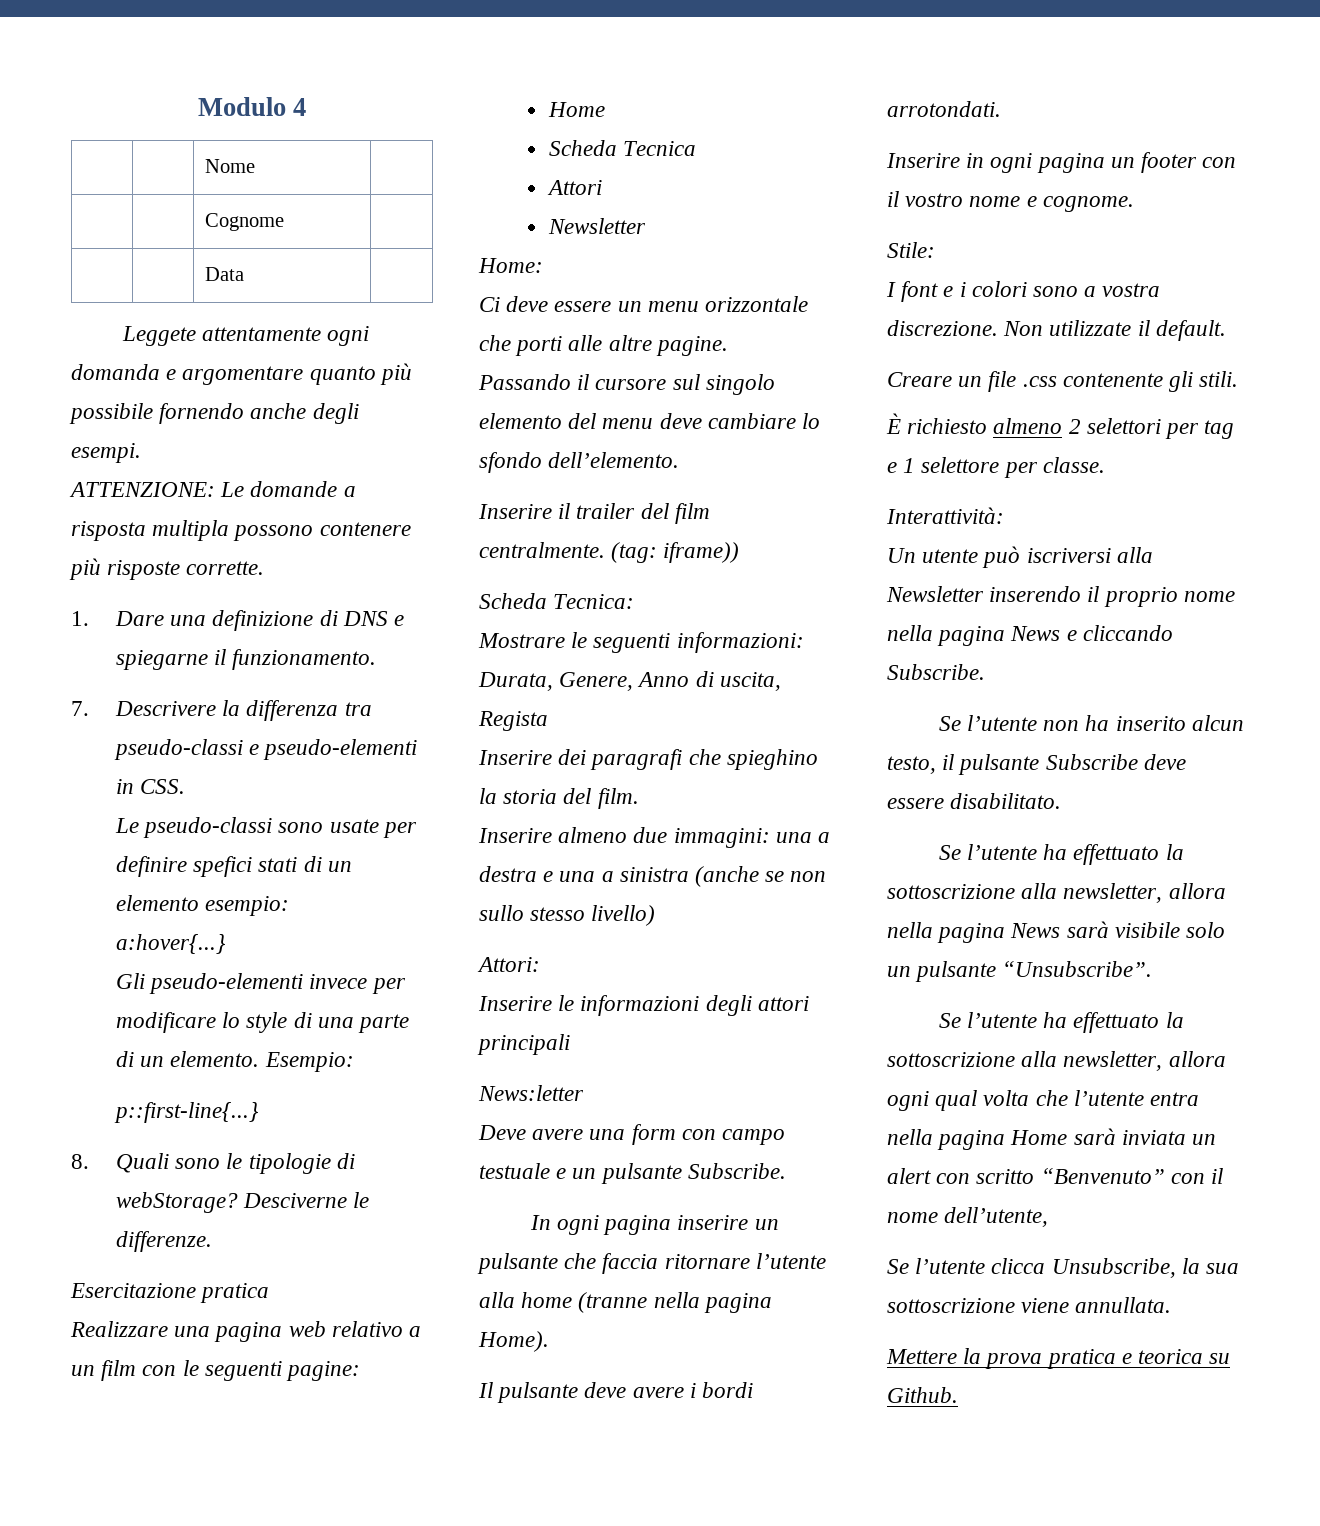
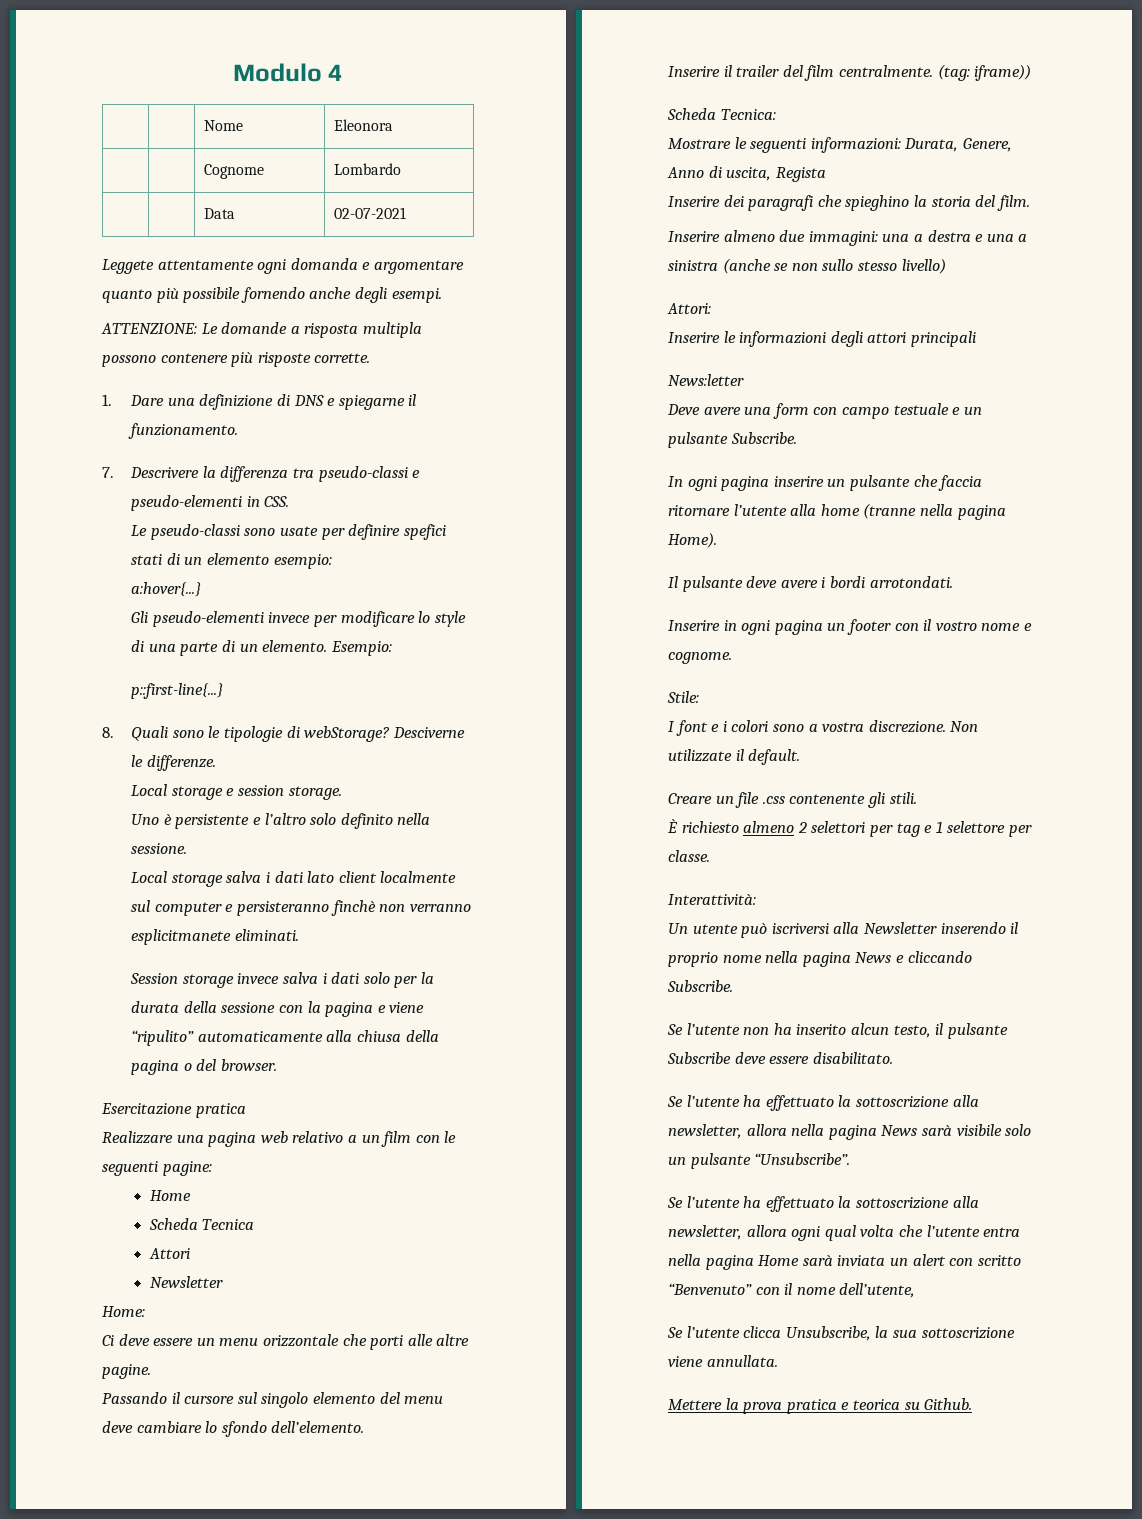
(256, 166) none -> [334,119,394,131] Eleonora
(285, 222) none -> [334,163,402,175] Lombardo
(245, 274) none -> [334,207,407,219] 02-07-2021
(212, 1241) none -> [131,784,342,800] [131,813,431,829] [131,843,188,854] [131,871,457,887] [131,900,471,916] [131,929,299,945] [130,972,434,988] [131,1001,425,1017] [131,1030,439,1046] [131,1059,277,1075] // Local storage e session storage. // Uno è persistente e l’altro solo definito nella sessione. // Local storage salva i dati lato client localmente sul computer e persisteranno finchè non verranno esplicitmanete eliminati. // Session storage invece salva i dati solo per la durata della sessione con la pagina e viene “ripulito” automaticamente alla chiusa della pagina o del browser.

